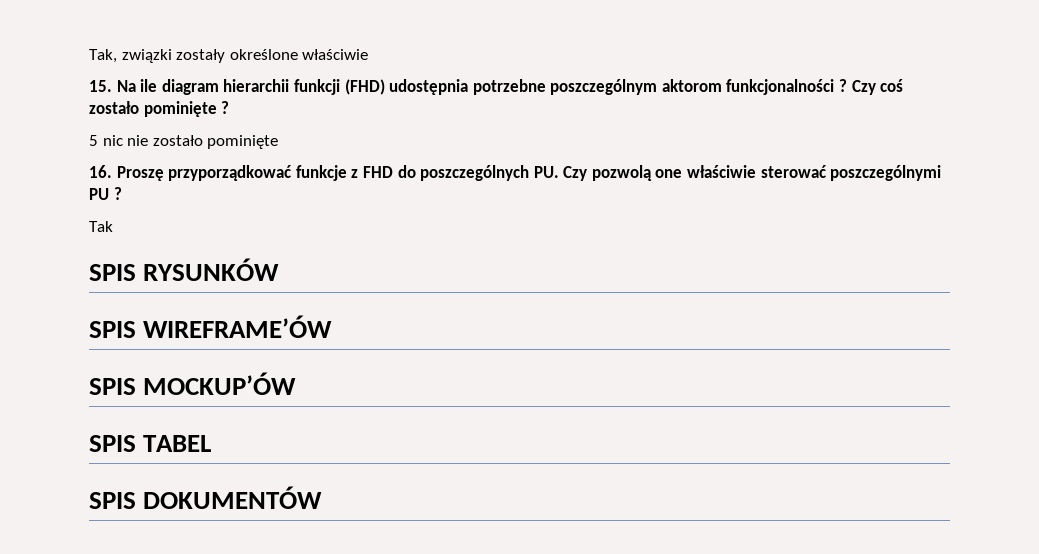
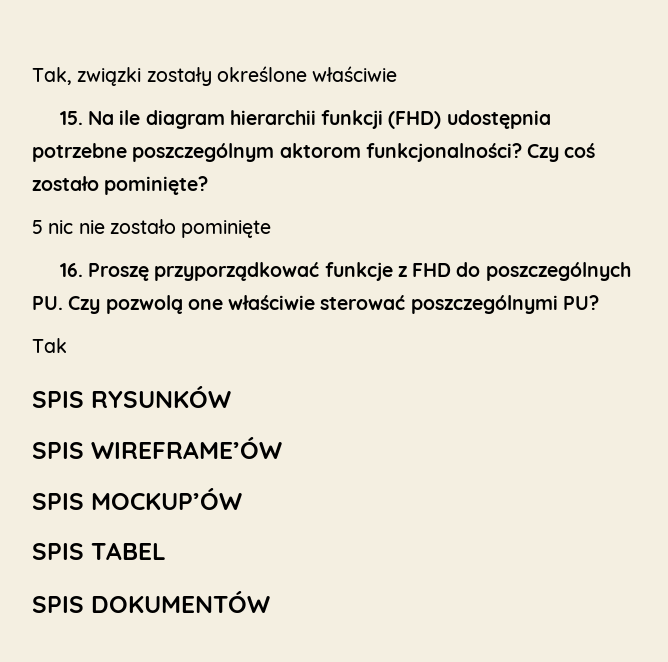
[726,79,848,95] funkcjonalności ? -> [365,143,522,162] funkcjonalności?
[143,101,230,117] pominięte ? -> [104,176,209,195] pominięte?
[89,187,122,200] PU ? -> [562,295,599,310] PU?

